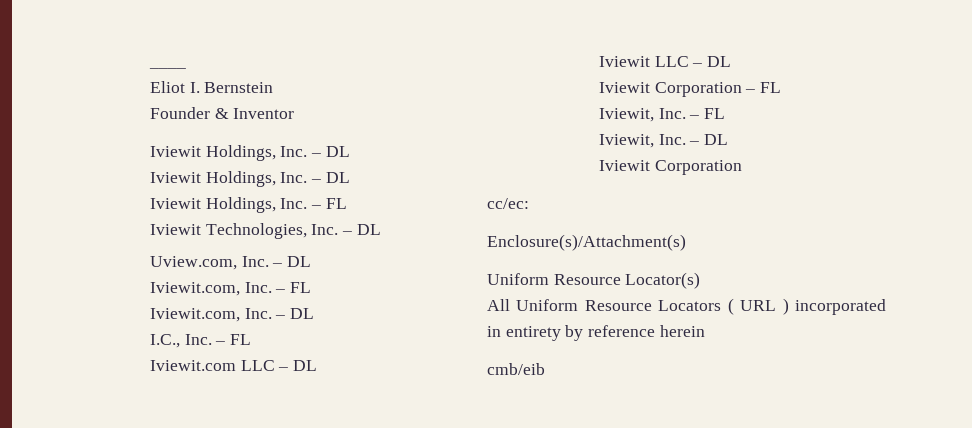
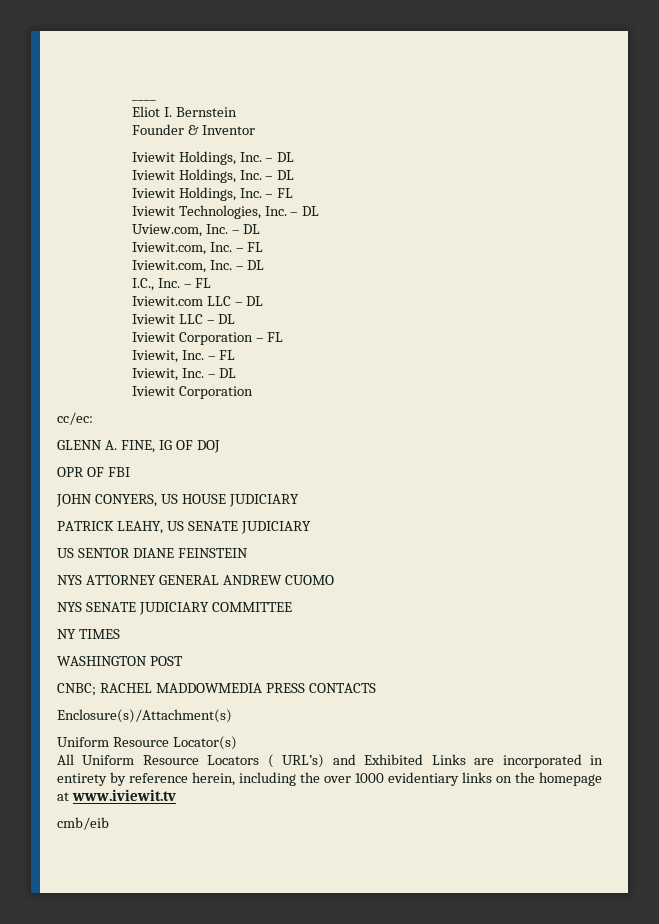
(529, 203) none -> [57,440,220,453] [57,467,130,477] [56,494,299,507] [57,521,311,534] [57,548,248,558] [57,575,334,585] [57,602,292,615] [57,629,120,639] [57,656,183,666] [57,683,376,696] // GLENN A. FINE, IG OF DOJ // OPR OF FBI // JOHN CONYERS, US HOUSE JUDICIARY // PATRICK LEAHY, US SENATE JUDICIARY // US SENTOR DIANE FEINSTEIN // NYS ATTORNEY GENERAL ANDREW CUOMO // NYS SENATE JUDICIARY COMMITTEE // NY TIMES // WASHINGTON POST // CNBC; RACHEL MADDOWMEDIA PRESS CONTACTS
[740,298,789,315] URL ) -> [282,754,495,768] URL’s) and Exhibited Links are
[659,325,705,337] herein -> [192,772,602,786] [57,789,176,801] herein, including the over 1000 evidentiary links on the homepage at www.iviewit.tv

